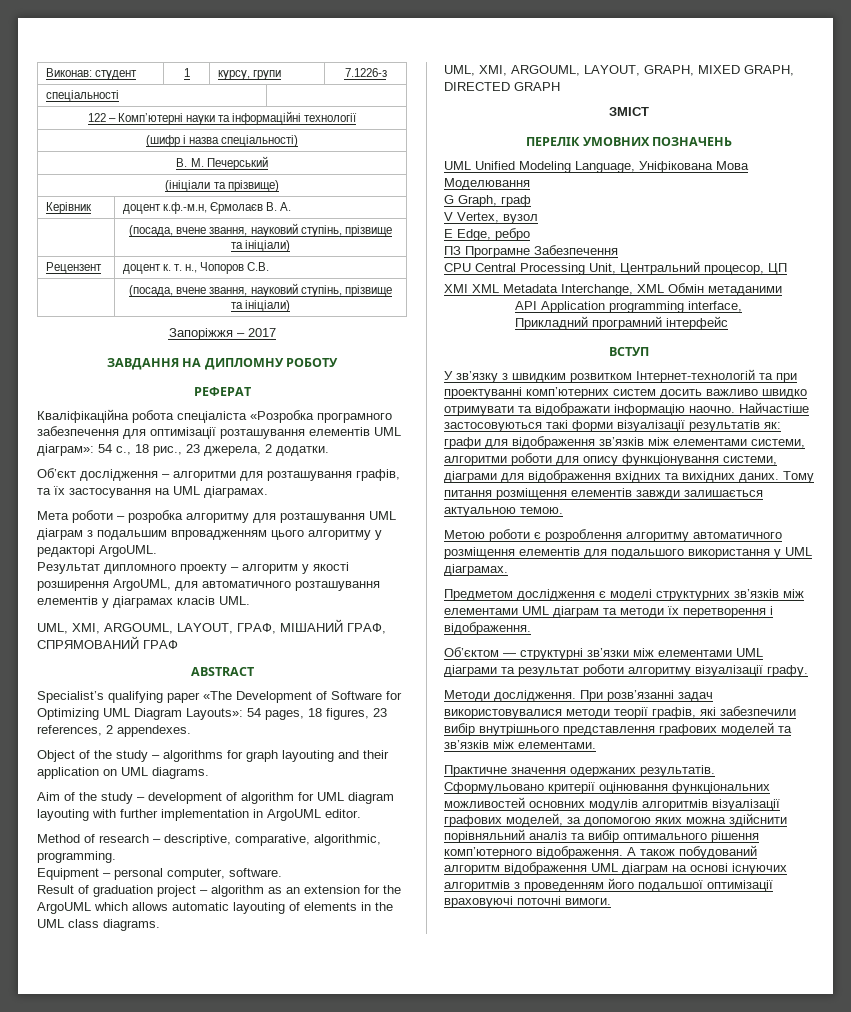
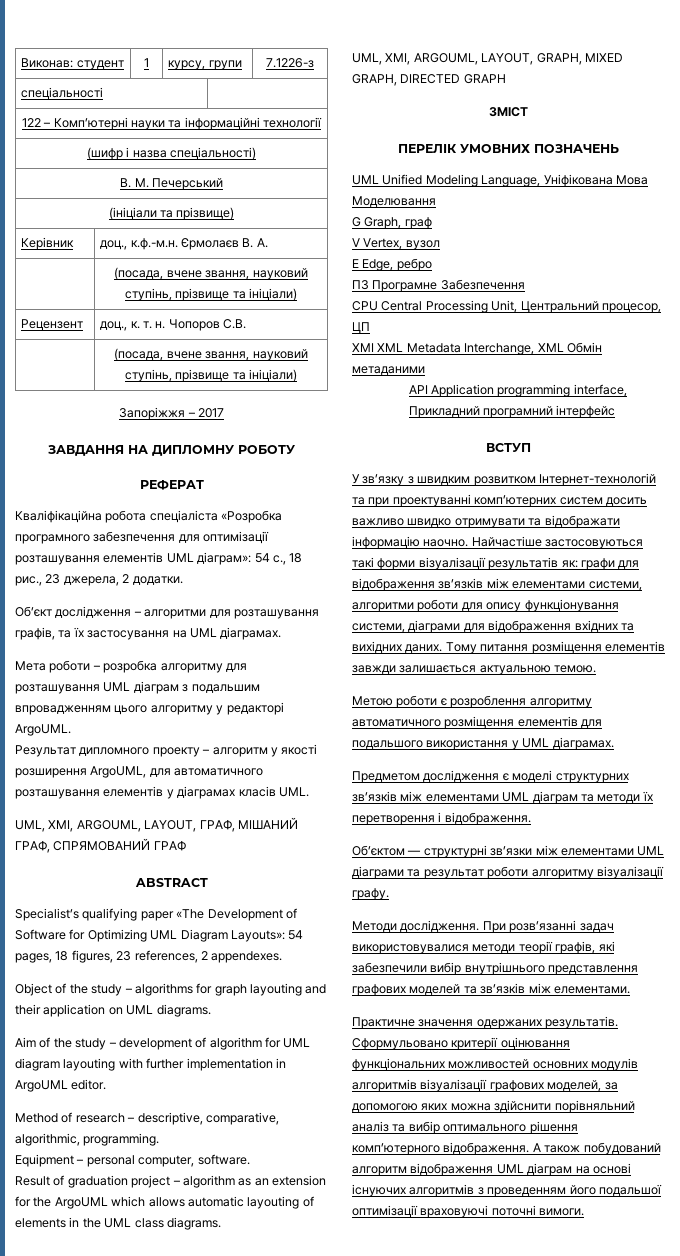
[122,202,207,214] доцент к.ф.-м.н, -> [100,238,178,250] доц., к.ф.-м.н.
[122,264,161,274] доцент -> [100,321,128,331] доц.,
[185,264,198,273] н., -> [155,321,166,329] н.

